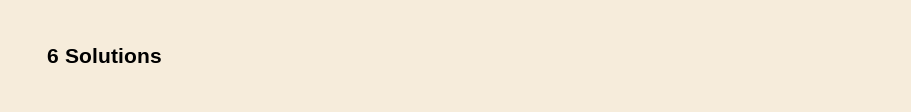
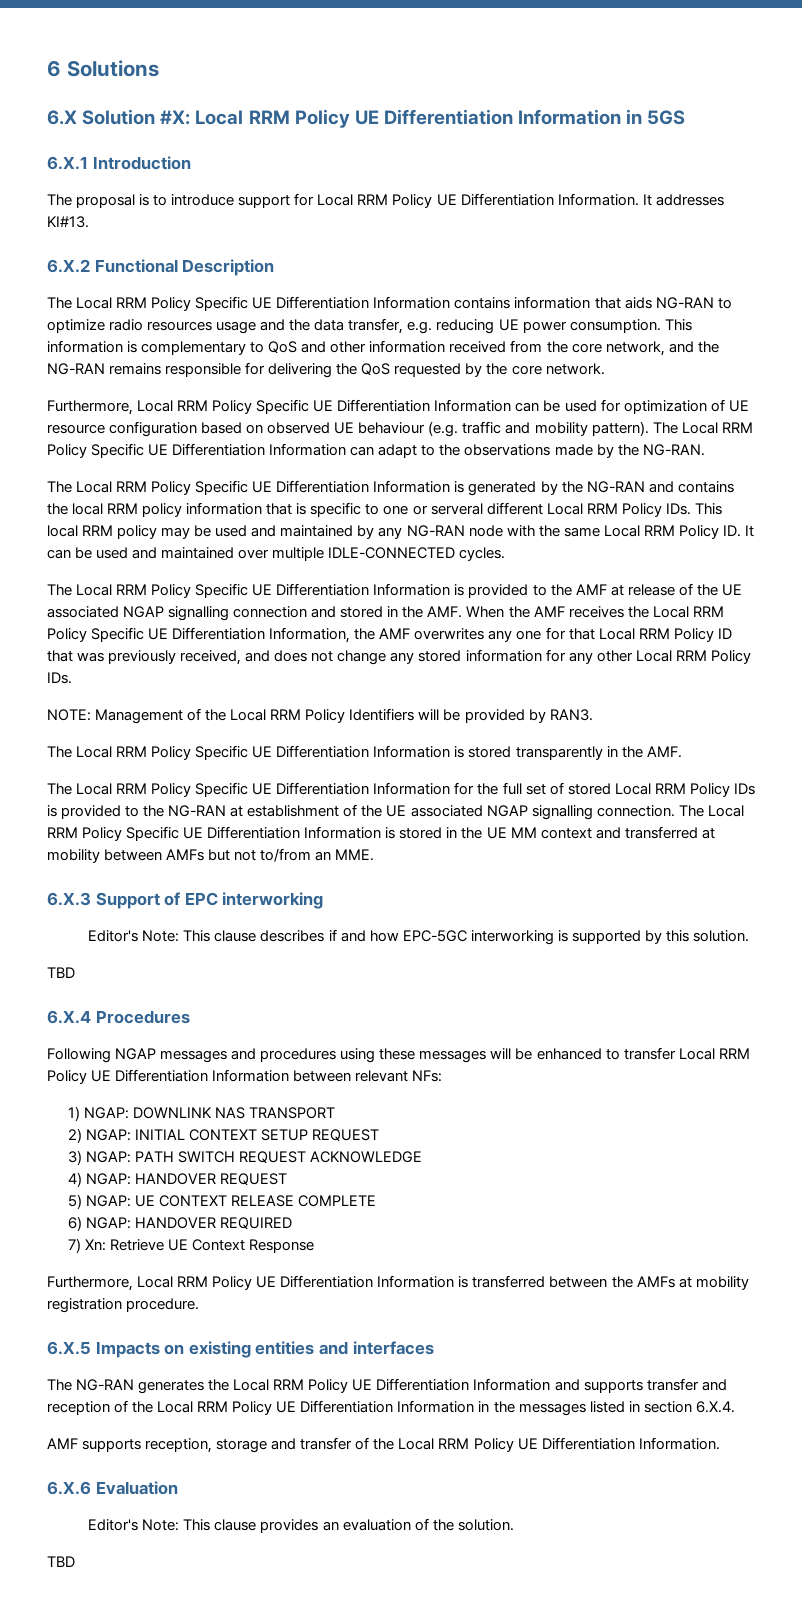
(162, 55) none -> [47,109,686,128] [47,156,191,170] [47,193,724,208] [47,216,89,228] [47,259,275,276] [47,296,732,311] [47,318,692,334] [47,340,719,356] [47,362,605,378] [47,399,749,415] [47,421,753,437] [47,443,705,458] [47,480,734,496] [47,502,722,517] [47,525,754,539] [47,547,506,561] [47,583,742,598] [47,606,724,621] [47,627,732,643] [47,649,751,665] [47,672,72,684] [47,708,593,724] [47,745,682,760] [47,782,755,797] [47,804,744,820] [47,826,715,841] [47,848,375,863] [47,892,324,909] [88,929,749,945] [47,967,75,978] [47,1010,190,1024] [47,1047,750,1063] [47,1069,443,1084] [67,1106,335,1121] [67,1128,379,1143] [67,1150,422,1165] [67,1172,287,1187] [67,1194,376,1209] [67,1216,292,1231] [67,1238,314,1253] [47,1275,749,1291] [47,1298,200,1313] [47,1341,434,1358] [47,1378,727,1394] [47,1400,735,1416] [47,1437,720,1453] [47,1481,178,1495] [88,1518,514,1533] [47,1556,75,1567] // 6.X Solution #X: Local RRM Policy UE Differentiation Information in 5GS // 6.X.1 Introduction // The proposal is to introduce support for Local RRM Policy UE Differentiation Information. It addresses KI#13. // 6.X.2 Functional Description // The Local RRM Policy Specific UE Differentiation Information contains information that aids NG-RAN to optimize radio resources usage and the data transfer, e.g. reducing UE power consumption. This information is complementary to QoS and other information received from the core network, and the NG-RAN remains responsible for delivering the QoS requested by the core network. // Furthermore, Local RRM Policy Specific UE Differentiation Information can be used for optimization of UE resource configuration based on observed UE behaviour (e.g. traffic and mobility pattern). The Local RRM Policy Specific UE Differentiation Information can adapt to the observations made by the NG-RAN. // The Local RRM Policy Specific UE Differentiation Information is generated by the NG-RAN and contains the local RRM policy information that is specific to one or serveral different Local RRM Policy IDs. This local RRM policy may be used and maintained by any NG-RAN node with the same Local RRM Policy ID. It can be used and maintained over multiple IDLE-CONNECTED cycles. // The Local RRM Policy Specific UE Differentiation Information is provided to the AMF at release of the UE associated NGAP signalling connection and stored in the AMF. When the AMF receives the Local RRM Policy Specific UE Differentiation Information, the AMF overwrites any one for that Local RRM Policy ID that was previously received, and does not change any stored information for any other Local RRM Policy IDs. // NOTE: Management of the Local RRM Policy Identifiers will be provided by RAN3. // The Local RRM Policy Specific UE Differentiation Information is stored transparently in the AMF. // The Local RRM Policy Specific UE Differentiation Information for the full set of stored Local RRM Policy IDs is provided to the NG-RAN at establishment of the UE associated NGAP signalling connection. The Local RRM Policy Specific UE Differentiation Information is stored in the UE MM context and transferred at mobility between AMFs but not to/from an MME. // 6.X.3 Support of EPC interworking // Editor's Note: This clause describes if and how EPC-5GC interworking is supported by this solution. // TBD // 6.X.4 Procedures // Following NGAP messages and procedures using these messages will be enhanced to transfer Local RRM Policy UE Differentiation Information between relevant NFs: // 1) NGAP: DOWNLINK NAS TRANSPORT // 2) NGAP: INITIAL CONTEXT SETUP REQUEST // 3) NGAP: PATH SWITCH REQUEST ACKNOWLEDGE // 4) NGAP: HANDOVER REQUEST // 5) NGAP: UE CONTEXT RELEASE COMPLETE // 6) NGAP: HANDOVER REQUIRED // 7) Xn: Retrieve UE Context Response // Furthermore, Local RRM Policy UE Differentiation Information is transferred between the AMFs at mobility registration procedure. // 6.X.5 Impacts on existing entities and interfaces // The NG-RAN generates the Local RRM Policy UE Differentiation Information and supports transfer and reception of the Local RRM Policy UE Differentiation Information in the messages listed in section 6.X.4. // AMF supports reception, storage and transfer of the Local RRM Policy UE Differentiation Information. // 6.X.6 Evaluation // Editor's Note: This clause provides an evaluation of the solution. // TBD

